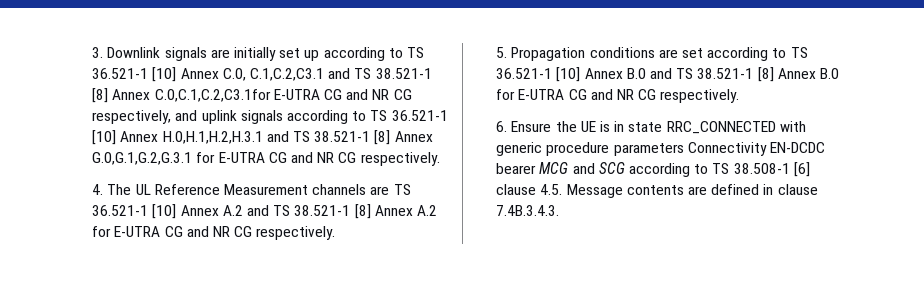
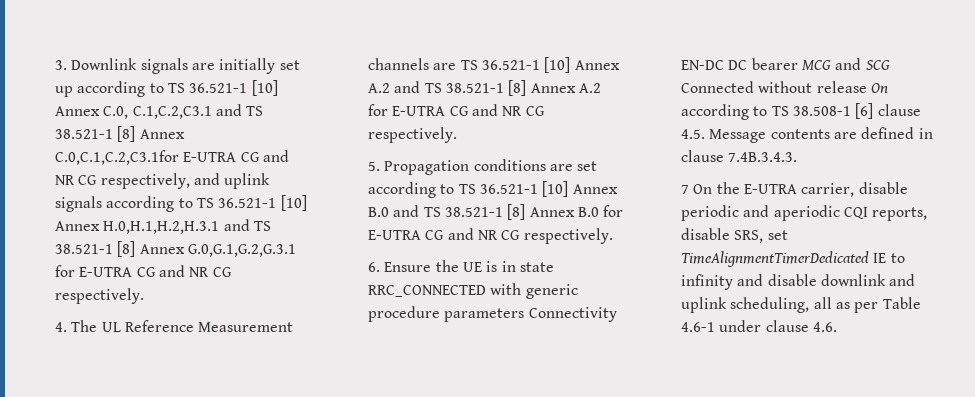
[769,142,825,153] EN-DCDC -> [681,60,748,70] EN-DC DC
(625, 168) none -> [681,81,889,93] Connected without release On
(560, 210) none -> [681,182,908,197] [681,205,928,221] [681,228,788,243] [681,251,905,267] [681,274,916,290] [681,297,921,313] [681,320,838,332] // 7 On the E-UTRA carrier, disable periodic and aperiodic CQI reports, disable SRS, set TimeAlignmentTimerDedicated IE to infinity and disable downlink and uplink scheduling, all as per Table 4.6-1 under clause 4.6.

